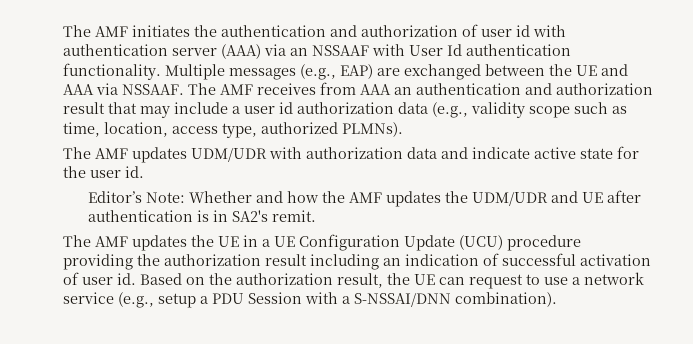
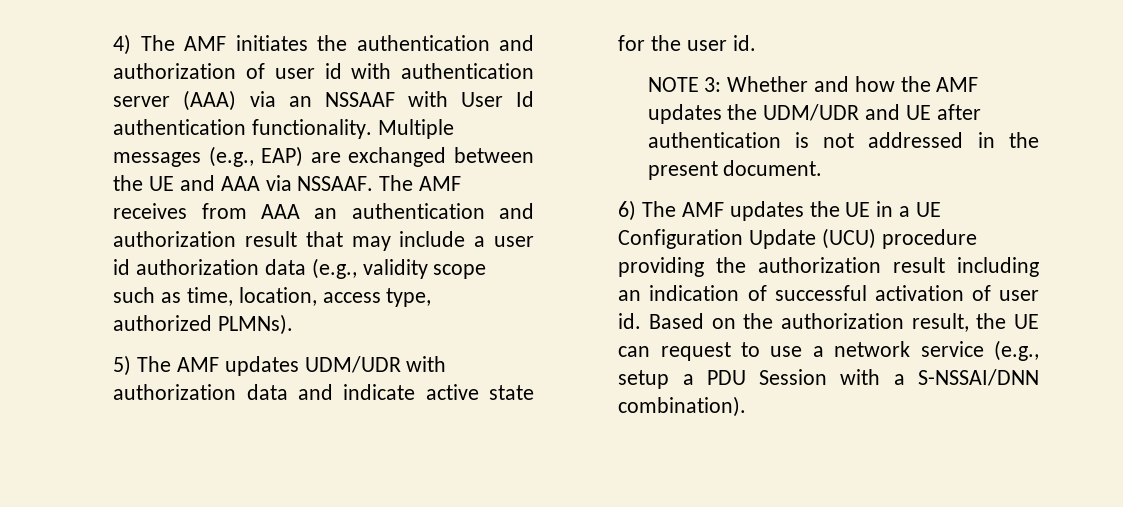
(63, 31) none -> [113,34,132,55] 4)
(404, 129) none -> [113,355,132,376] 5)
[88,191,186,203] Editor’s Note: -> [647,77,722,92] NOTE 3:
[213,210,317,222] in SA2's remit. // -> [823,132,1039,148] [647,160,823,180] [618,200,637,221] not addressed in the present document. // 6)

